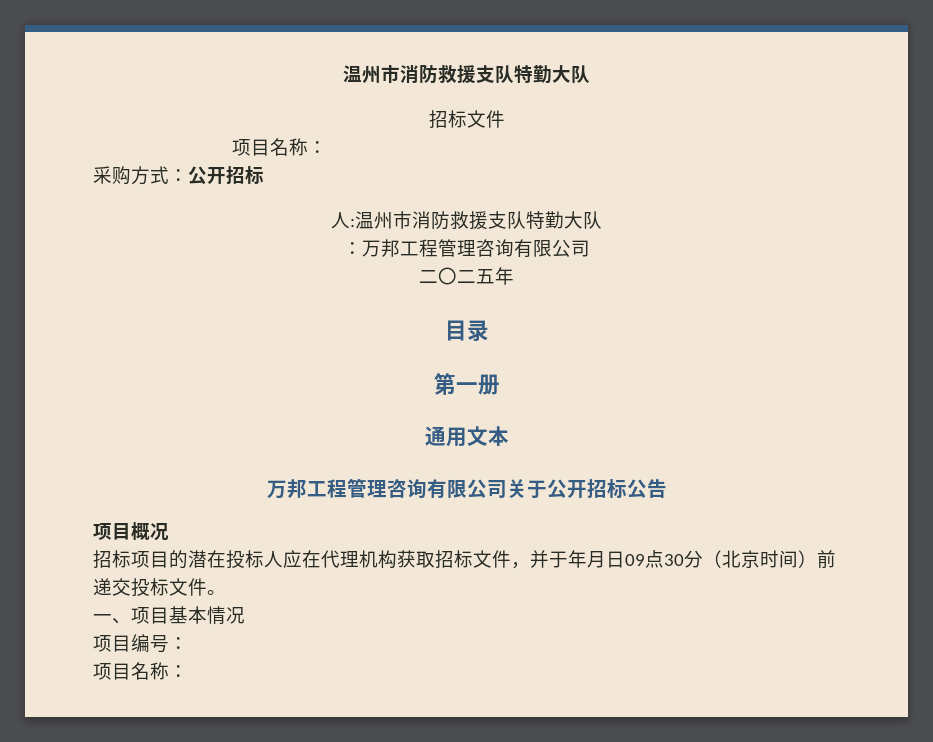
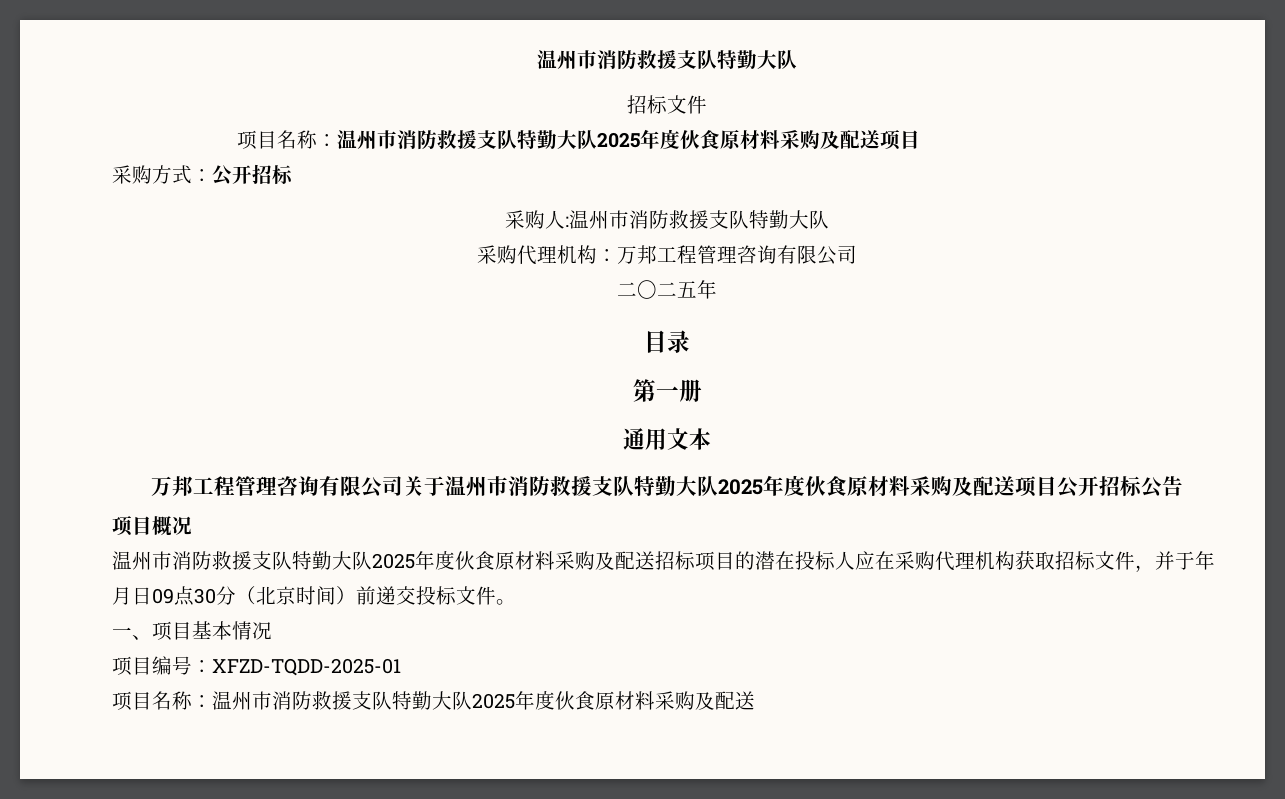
(328, 147) none -> [336,129,920,150] 温州市消防救援支队特勤大队2025年度伙食原材料采购及配送项目
(264, 175) none -> [505,210,545,229] 采购
(602, 220) none -> [477,245,597,265] 采购代理机构
(547, 489) none -> [445,475,1057,497] 温州市消防救援支队特勤大队2025年度伙食原材料采购及配送项目
(169, 532) none -> [112,551,655,570] 温州市消防救援支队特勤大队2025年度伙食原材料采购及配送
(321, 559) none -> [895,551,935,570] 采购
[93,662,188,680] // 项目名称： -> [212,658,401,676] [112,691,755,711] XFZD-TQDD-2025-01 // 项目名称：温州市消防救援支队特勤大队2025年度伙食原材料采购及配送

